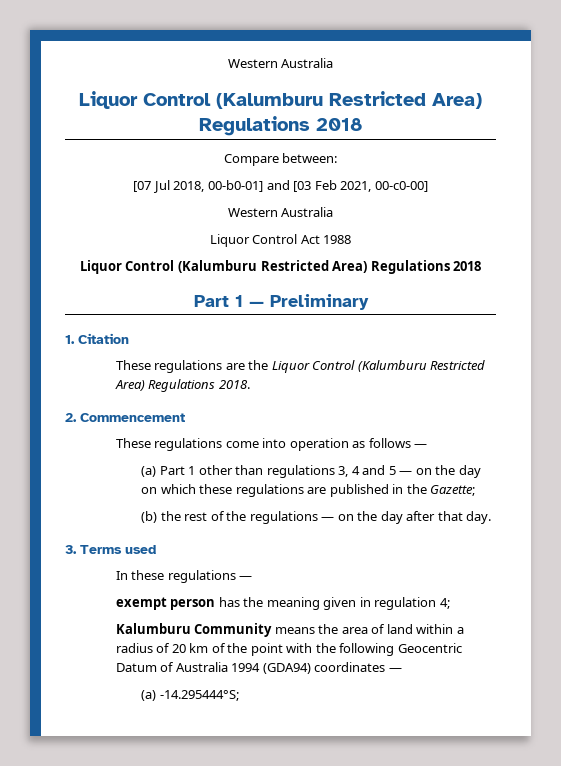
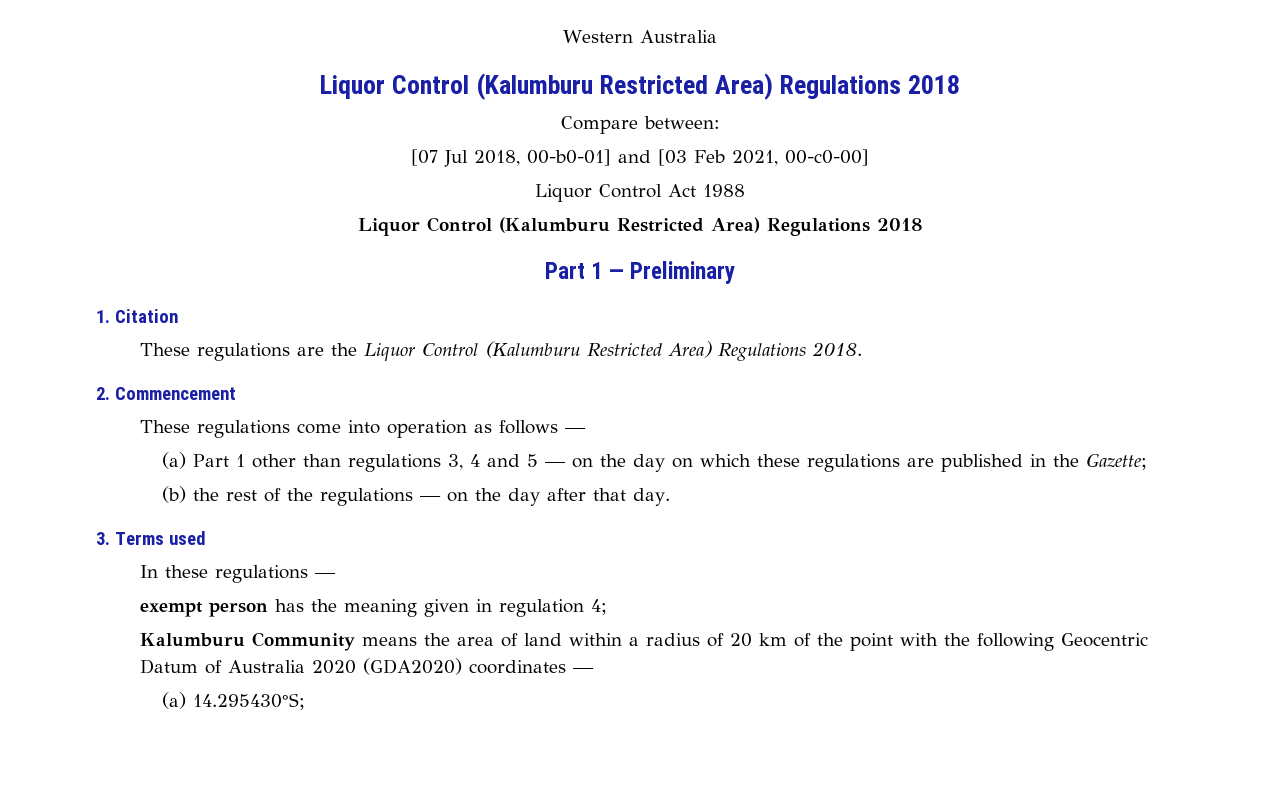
[227,207,334,217] // Western Australia -> (869, 157) none
[231,663,311,674] 1994 (GDA94) -> [312,658,463,675] 2020 (GDA2020)
[159,690,239,701] -14.295444°S; -> [193,693,306,710] 14.295430°S;

